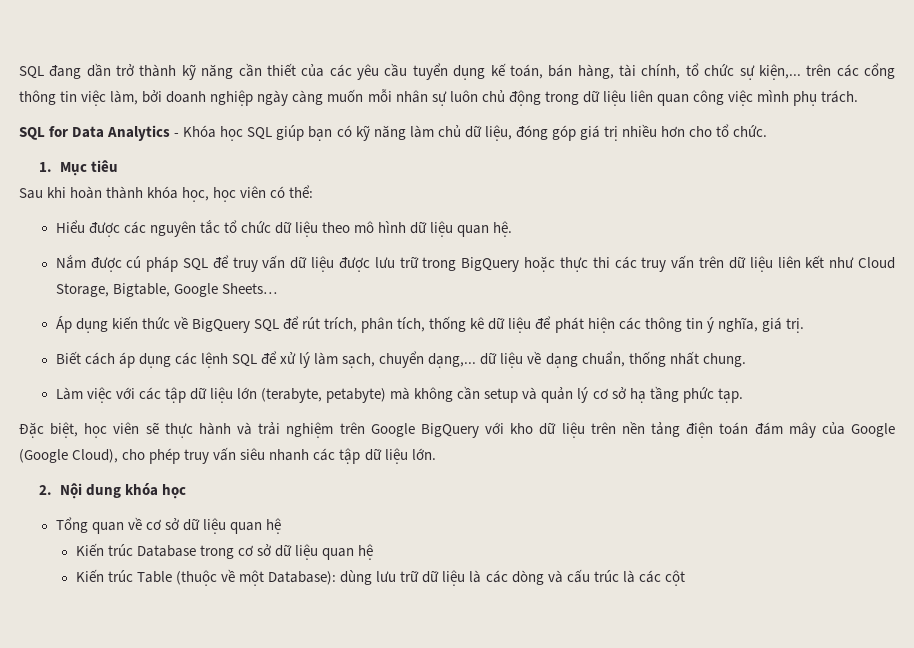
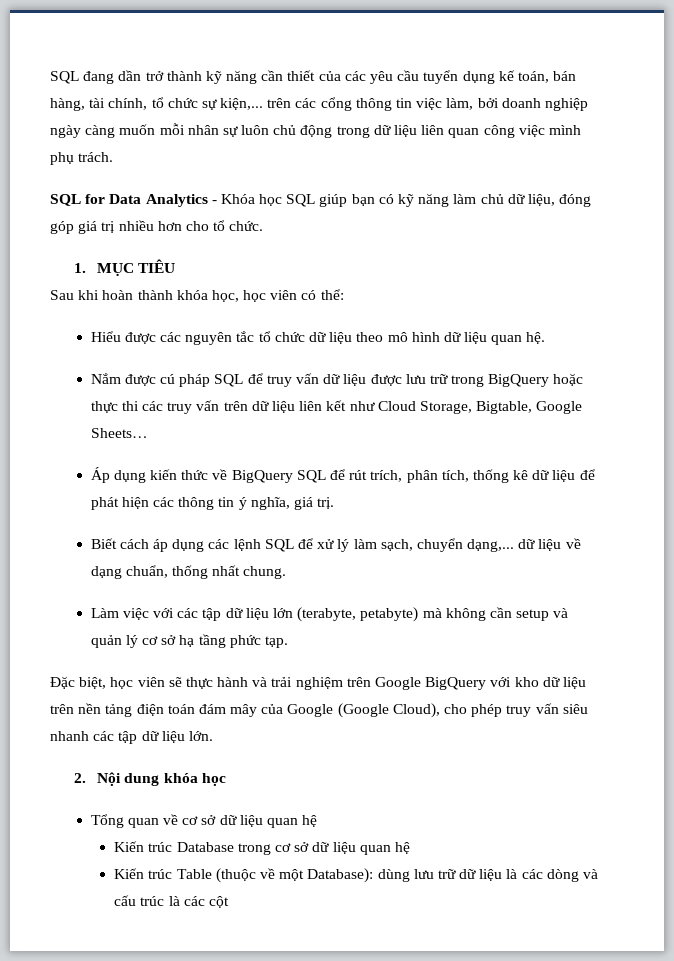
[59,160,118,176] Mục tiêu -> [97,259,176,276] MỤC TIÊU

